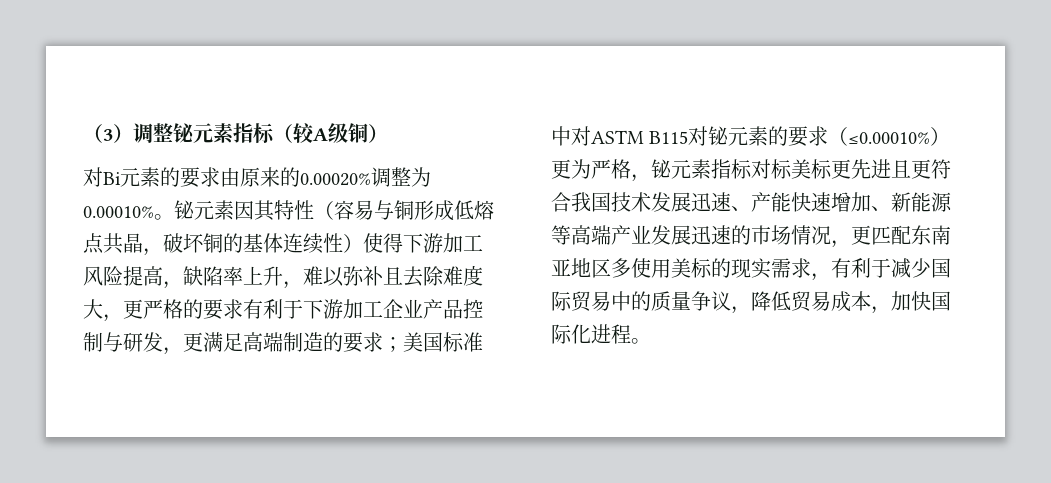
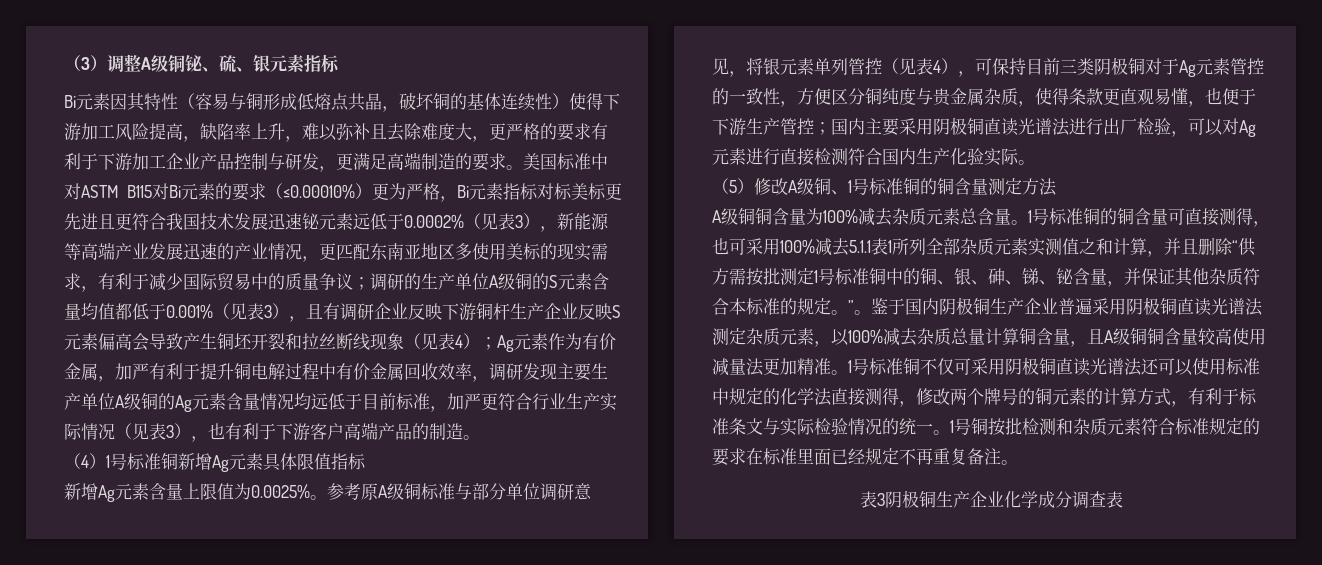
[173,123,388,144] [83,167,431,188] [83,200,195,220] 铋元素指标（较A级铜） // 对Bi元素的要求由原来的0.00020%调整为0.00010%。铋 -> [141,54,340,73] [64,95,76,108] A级铜铋、硫、银元素指标 // Bi
[383,337,403,352] ； -> [506,165,523,170] 。
[708,126,730,146] 铋 -> [168,185,181,198] Bi
[651,159,672,179] 铋 -> [457,185,469,198] Bi
[731,192,891,212] 、产能快速增加、 -> [302,213,557,232] 铋元素远低于0.0002%（见表3），
[751,225,791,245] 市场 -> [234,243,268,260] 产业
[731,291,951,314] [551,324,651,344] ，降低贸易成本，加快国际化进程。 -> [353,273,609,291] [64,303,621,322] [64,333,616,352] [64,363,608,382] [64,393,617,412] [64,422,480,442] [64,453,366,472] [64,483,592,502] [712,57,1264,77] [712,88,1256,107] [712,117,1256,137] [712,148,1035,166] [712,178,1057,196] [712,208,1270,227] [712,237,1256,257] [712,267,1260,287] [712,297,1263,316] [712,328,1266,347] [712,357,1260,376] [712,388,1257,407] [712,418,1260,436] [712,448,1018,466] [859,490,1123,509] ；调研的生产单位A级铜的S元素含量均值都低于0.001%（见表3），且有调研企业反映下游铜杆生产企业反映S元素偏高会导致产生铜坯开裂和拉丝断线现象（见表4）；Ag元素作为有价金属，加严有利于提升铜电解过程中有价金属回收效率，调研发现主要生产单位A级铜的Ag元素含量情况均远低于目前标准，加严更符合行业生产实际情况（见表3），也有利于下游客户高端产品的制造。 // （4）1号标准铜新增Ag元素具体限值指标 // 新增Ag元素含量上限值为0.0025%。参考原A级铜标准与部分单位调研意见，将银元素单列管控（见表4），可保持目前三类阴极铜对于Ag元素管控的一致性，方便区分铜纯度与贵金属杂质，使得条款更直观易懂，也便于下游生产管控；国内主要采用阴极铜直读光谱法进行出厂检验，可以对Ag元素进行直接检测符合国内生产化验实际。 // （5）修改A级铜、1号标准铜的铜含量测定方法 // A级铜铜含量为100%减去杂质元素总含量。1号标准铜的铜含量可直接测得，也可采用100%减去5.1.1表1所列全部杂质元素实测值之和计算，并且删除“供方需按批测定1号标准铜中的铜、银、砷、锑、铋含量，并保证其他杂质符合本标准的规定。”。鉴于国内阴极铜生产企业普遍采用阴极铜直读光谱法测定杂质元素，以100%减去杂质总量计算铜含量，且A级铜铜含量较高使用减量法更加精准。1号标准铜不仅可采用阴极铜直读光谱法还可以使用标准中规定的化学法直接测得，修改两个牌号的铜元素的计算方式，有利于标准条文与实际检验情况的统一。1号铜按批检测和杂质元素符合标准规定的要求在标准里面已经规定不再重复备注。 // 表3阴极铜生产企业化学成分调查表

